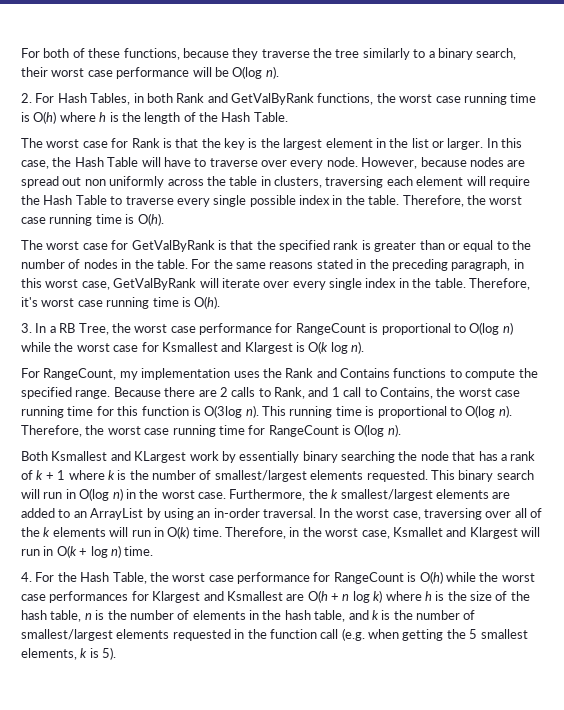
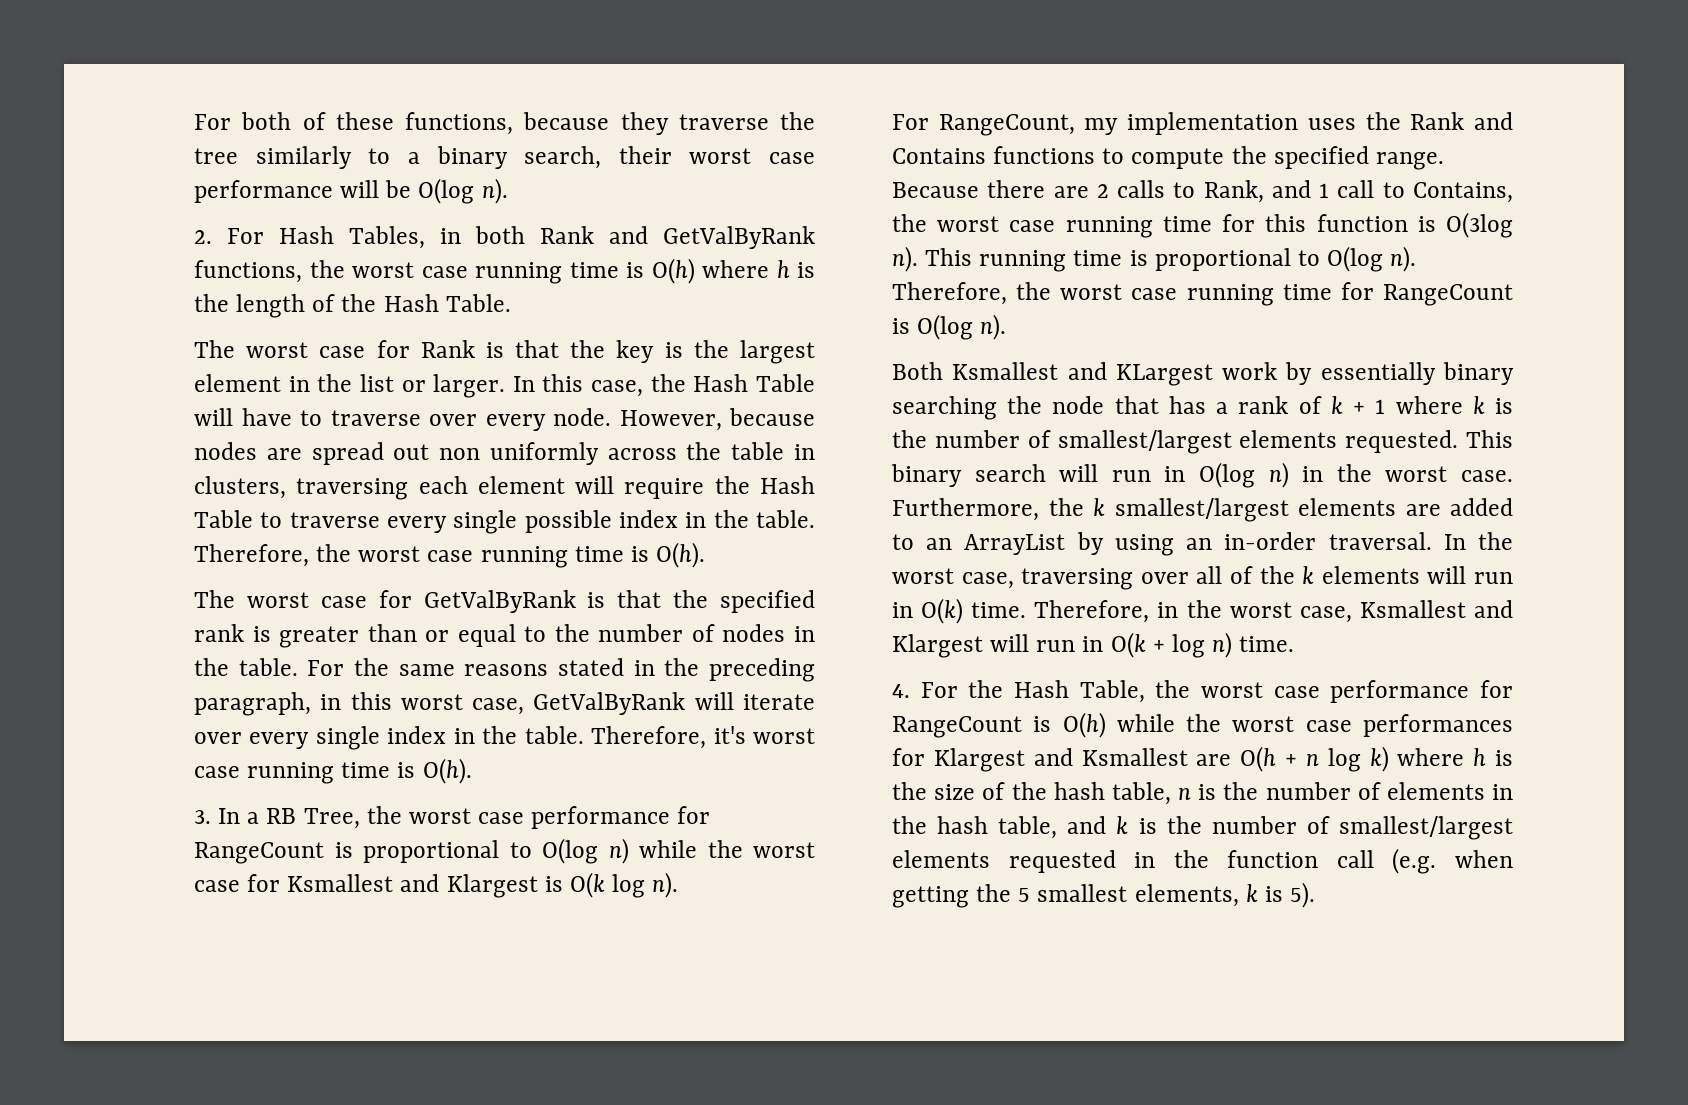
[392,527,443,537] Ksmallet -> [1359,600,1466,618] Ksmallest

